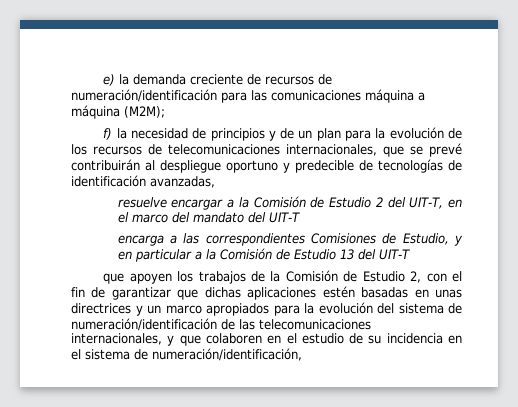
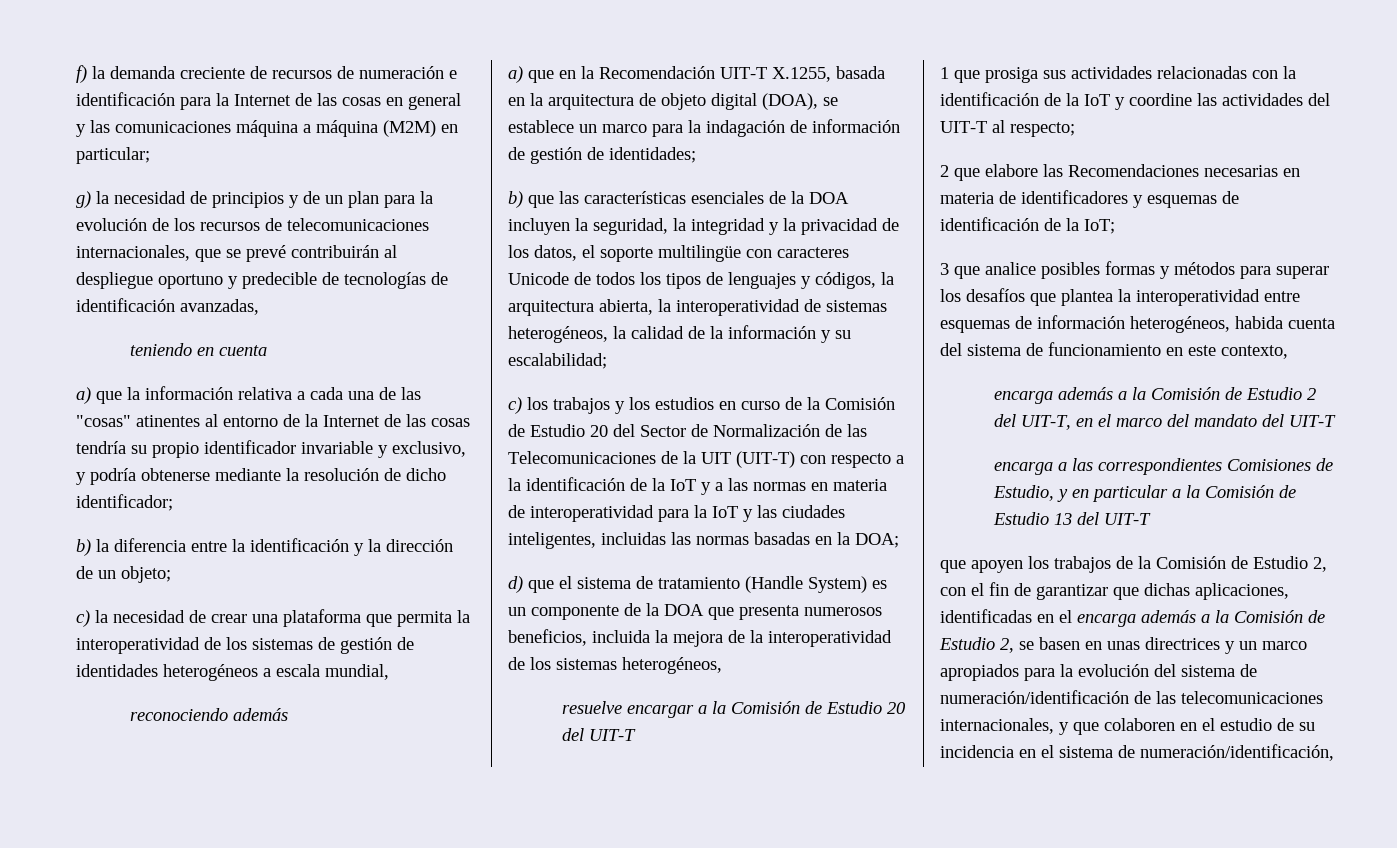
[103,74,116,86] e) -> [76,65,87,83] f)
[71,89,247,103] numeración/identificación para -> [359,66,457,79] [76,92,461,110] [76,124,86,137] numeración e identificación para la Internet de las cosas en general y
[124,106,165,118] [103,128,113,140] (M2M); // f) -> [383,120,458,137] [76,147,150,164] [76,191,91,208] (M2M) en particular; // g)
(215, 182) none -> [129,343,267,356] [76,386,421,404] [76,414,470,427] [76,440,466,458] [76,468,446,485] [76,494,173,511] [76,538,453,556] [76,566,171,583] [76,609,470,627] [76,637,414,654] [76,664,389,681] [129,708,288,721] [508,66,885,83] [508,93,838,110] [508,119,900,137] [508,147,696,164] [508,191,849,208] [508,218,899,235] [508,245,849,262] [508,272,894,289] [508,299,887,316] [508,325,851,343] [508,353,607,369] [508,397,895,414] [508,424,867,437] [508,451,904,468] [508,477,887,495] [508,505,845,522] [508,532,899,549] [508,576,887,593] [508,603,882,620] [508,629,892,647] [508,657,722,674] // teniendo en cuenta // a) que la información relativa a cada una de las "cosas" atinentes al entorno de la Internet de las cosas tendría su propio identificador invariable y exclusivo, y podría obtenerse mediante la resolución de dicho identificador; // b) la diferencia entre la identificación y la dirección de un objeto; // c) la necesidad de crear una plataforma que permita la interoperatividad de los sistemas de gestión de identidades heterogéneos a escala mundial, // reconociendo además // a) que en la Recomendación UIT-T X.1255, basada en la arquitectura de objeto digital (DOA), se establece un marco para la indagación de información de gestión de identidades; // b) que las características esenciales de la DOA incluyen la seguridad, la integridad y la privacidad de los datos, el soporte multilingüe con caracteres Unicode de todos los tipos de lenguajes y códigos, la arquitectura abierta, la interoperatividad de sistemas heterogéneos, la calidad de la información y su escalabilidad; // c) los trabajos y los estudios en curso de la Comisión de Estudio 20 del Sector de Normalización de las Telecomunicaciones de la UIT (UIT-T) con respecto a la identificación de la IoT y a las normas en materia de interoperatividad para la IoT y las ciudades inteligentes, incluidas las normas basadas en la DOA; // d) que el sistema de tratamiento (Handle System) es un componente de la DOA que presenta numerosos beneficios, incluida la mejora de la interoperatividad de los sistemas heterogéneos,
(372, 202) none -> [886,702,906,714] [561,728,636,741] [940,66,1296,83] [940,92,1330,110] [940,120,1075,137] [940,164,1300,181] [940,190,1239,208] [940,217,1115,234] [940,261,1329,279] [940,288,1300,306] [940,315,1335,333] [940,342,1288,359] [993,387,1302,404] 20 del UIT-T // 1 que prosiga sus actividades relacionadas con la identificación de la IoT y coordine las actividades del UIT-T al respecto; // 2 que elabore las Recomendaciones necesarias en materia de identificadores y esquemas de identificación de la IoT; // 3 que analice posibles formas y métodos para superar los desafíos que plantea la interoperatividad entre esquemas de información heterogéneos, habida cuenta del sistema de funcionamiento en este contexto, // encarga además a la Comisión de Estudio
[247,286,409,300] aplicaciones estén basadas -> [1195,583,1289,600] [940,609,1325,627] [939,637,1080,653] aplicaciones, identificadas en el encarga además a la Comisión de Estudio 2, se basen

